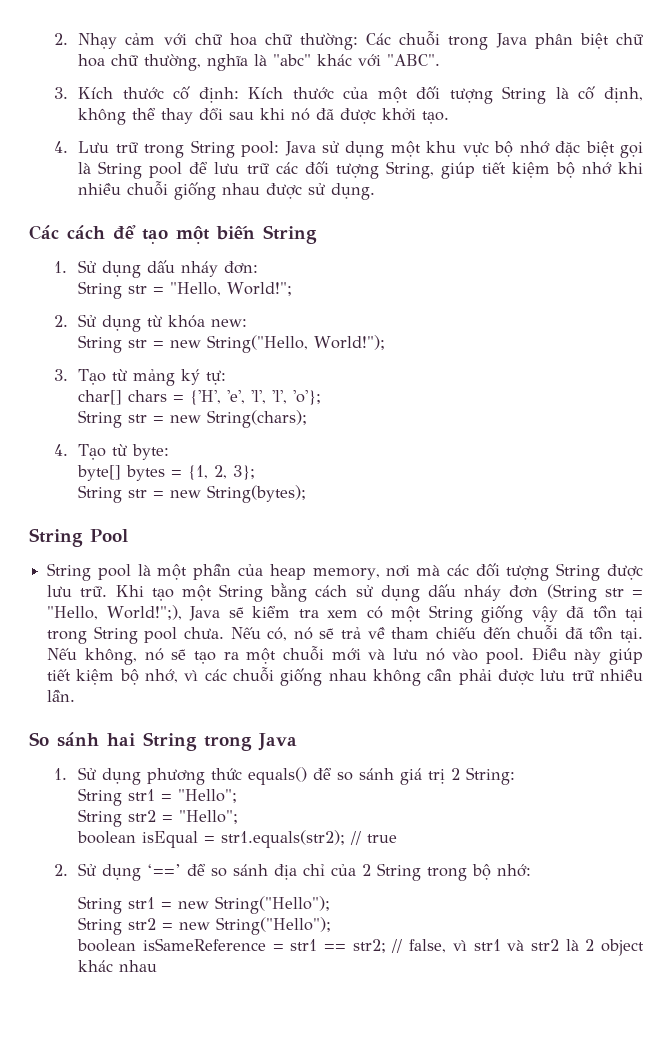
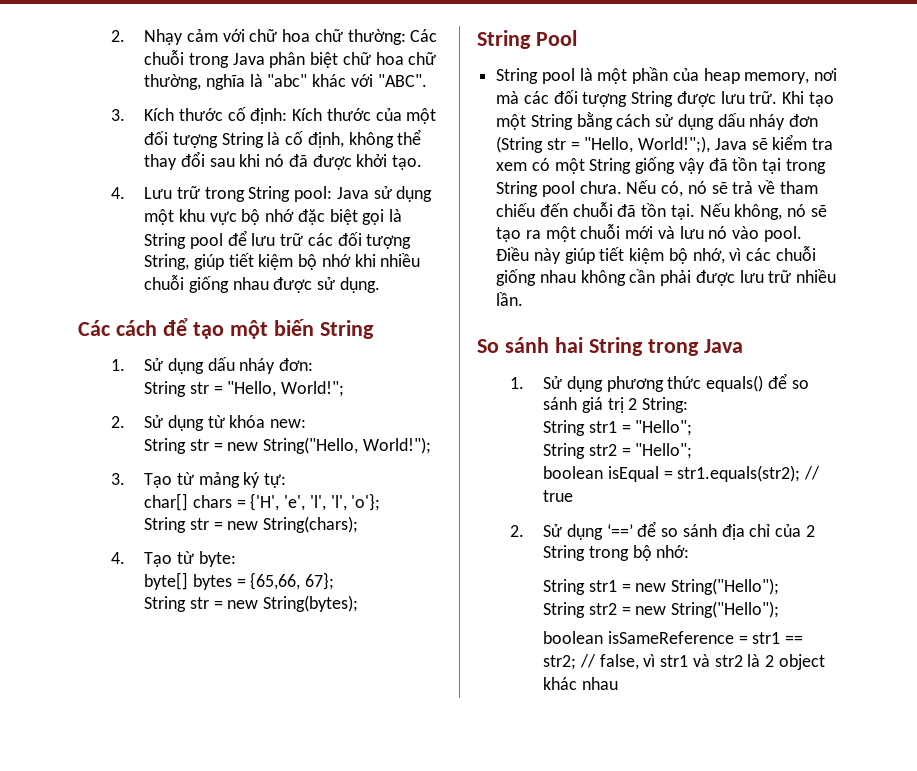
[188,465,256,480] {1, 2, 3}; -> [250,572,335,590] {65,66, 67};

